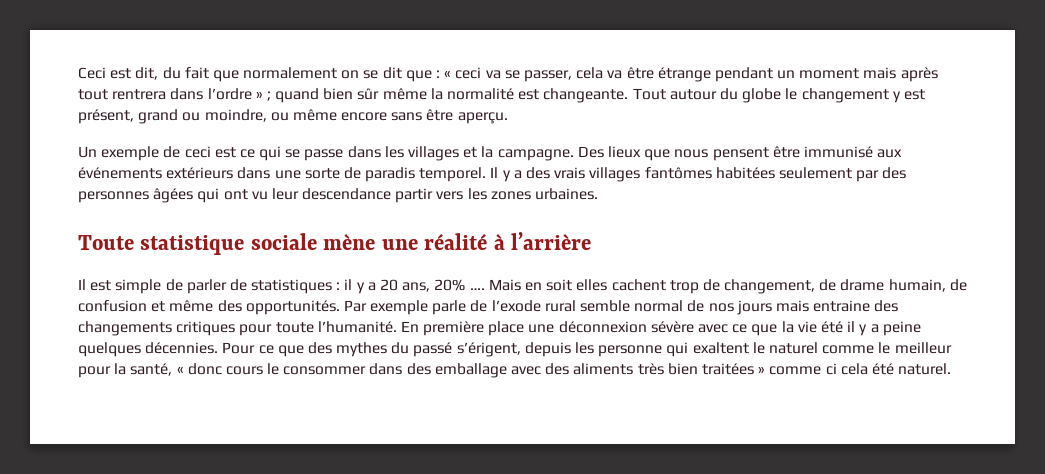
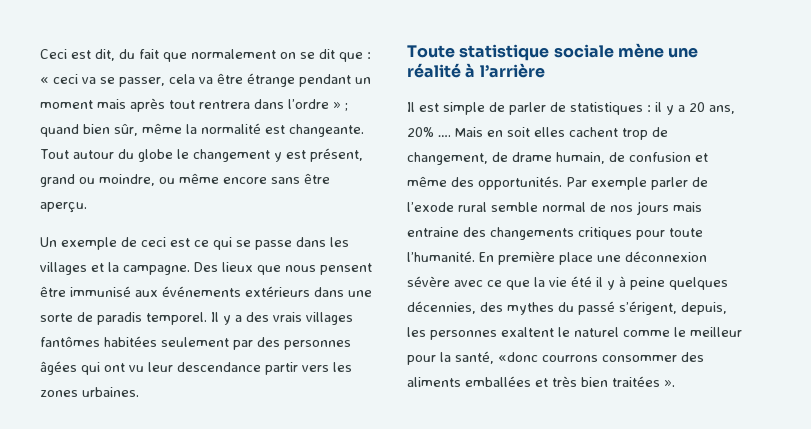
[357,88,380,100] sûr -> [114,123,138,136] sûr,
[432,300,467,315] parle -> [651,177,688,190] parler
[870,324,879,333] a -> [619,276,626,287] à
[145,342,304,357] décennies. Pour ce que -> [407,301,476,314] décennies,
[524,342,689,357] depuis les personne qui -> [681,302,727,315] [407,327,497,340] depuis, les personnes
[176,363,952,378] « donc cours le consommer dans des emballage avec des aliments très bien traitées » comme ci cela été naturel. -> [498,352,704,362] [407,376,675,387] «donc courrons consommer des aliments emballées et très bien traitées ».

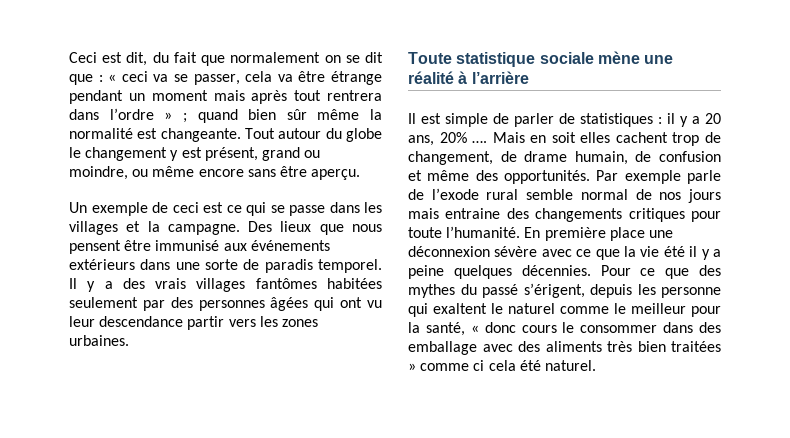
[114,123,138,136] sûr, -> [286,109,307,120] sûr
[651,177,688,190] parler -> [687,170,721,184] parle
[619,276,626,287] à -> [713,249,721,257] a
[407,301,476,314] décennies, -> [521,265,690,279] décennies. Pour ce que
[681,302,727,315] [407,327,497,340] depuis, les personnes -> [590,284,721,298] [408,303,428,317] depuis les personne qui
[498,352,704,362] [407,376,675,387] «donc courrons consommer des aliments emballées et très bien traitées ». -> [470,322,721,333] [408,341,721,355] [408,360,596,371] « donc cours le consommer dans des emballage avec des aliments très bien traitées » comme ci cela été naturel.

